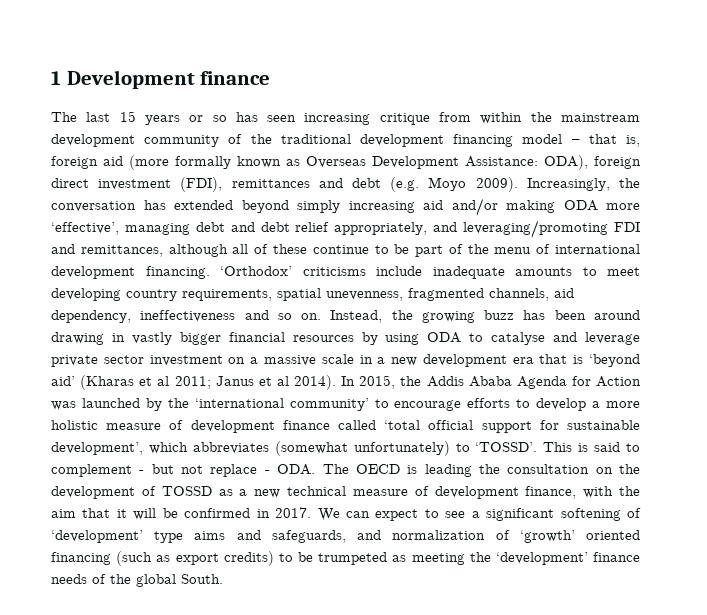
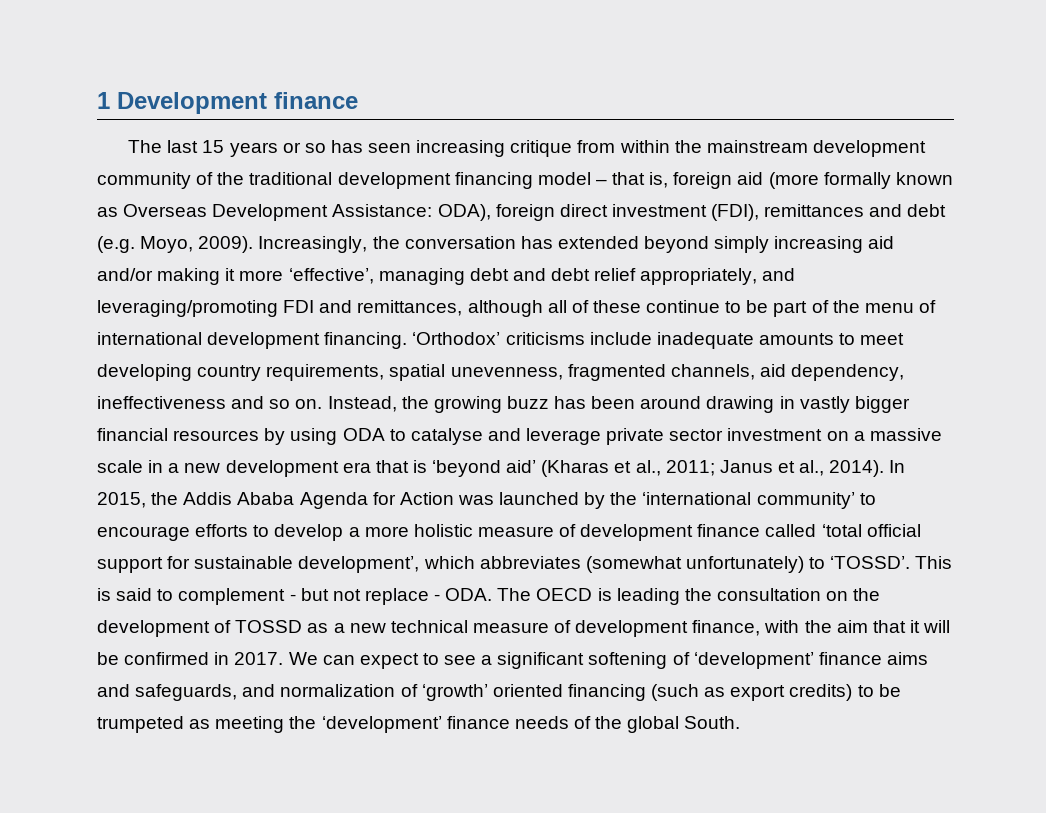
[428,177,467,191] Moyo -> [140,236,194,253] Moyo,
[563,200,598,211] ODA -> [225,268,236,281] it
[157,376,170,386] al -> [635,460,661,476] al.,
[276,376,289,386] al -> [799,460,825,476] al.,
[154,531,184,543] type -> [818,652,882,665] finance

